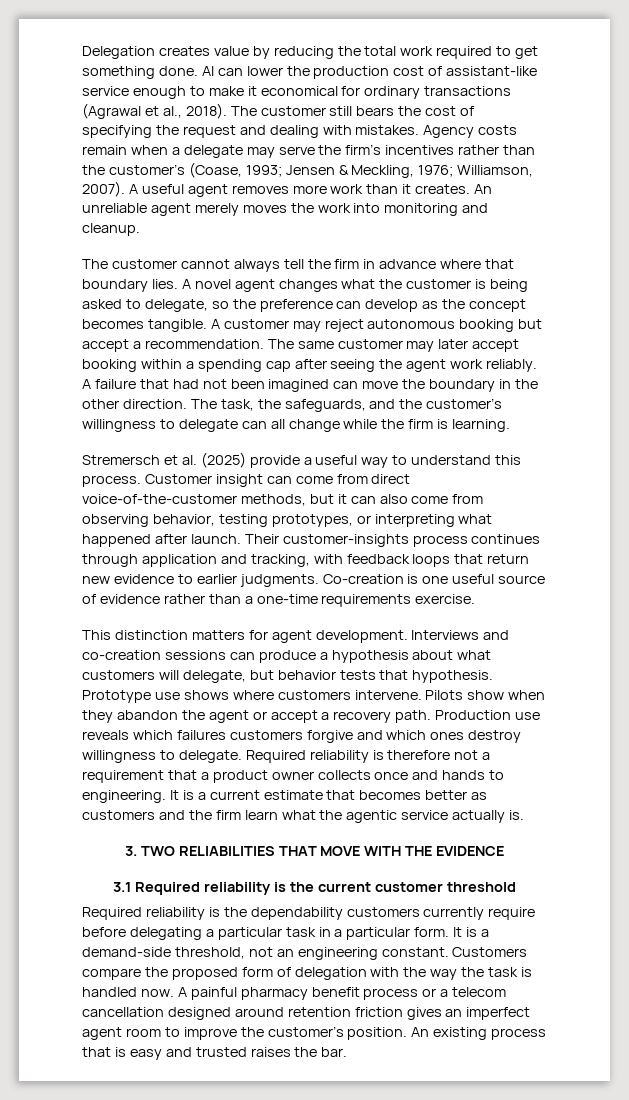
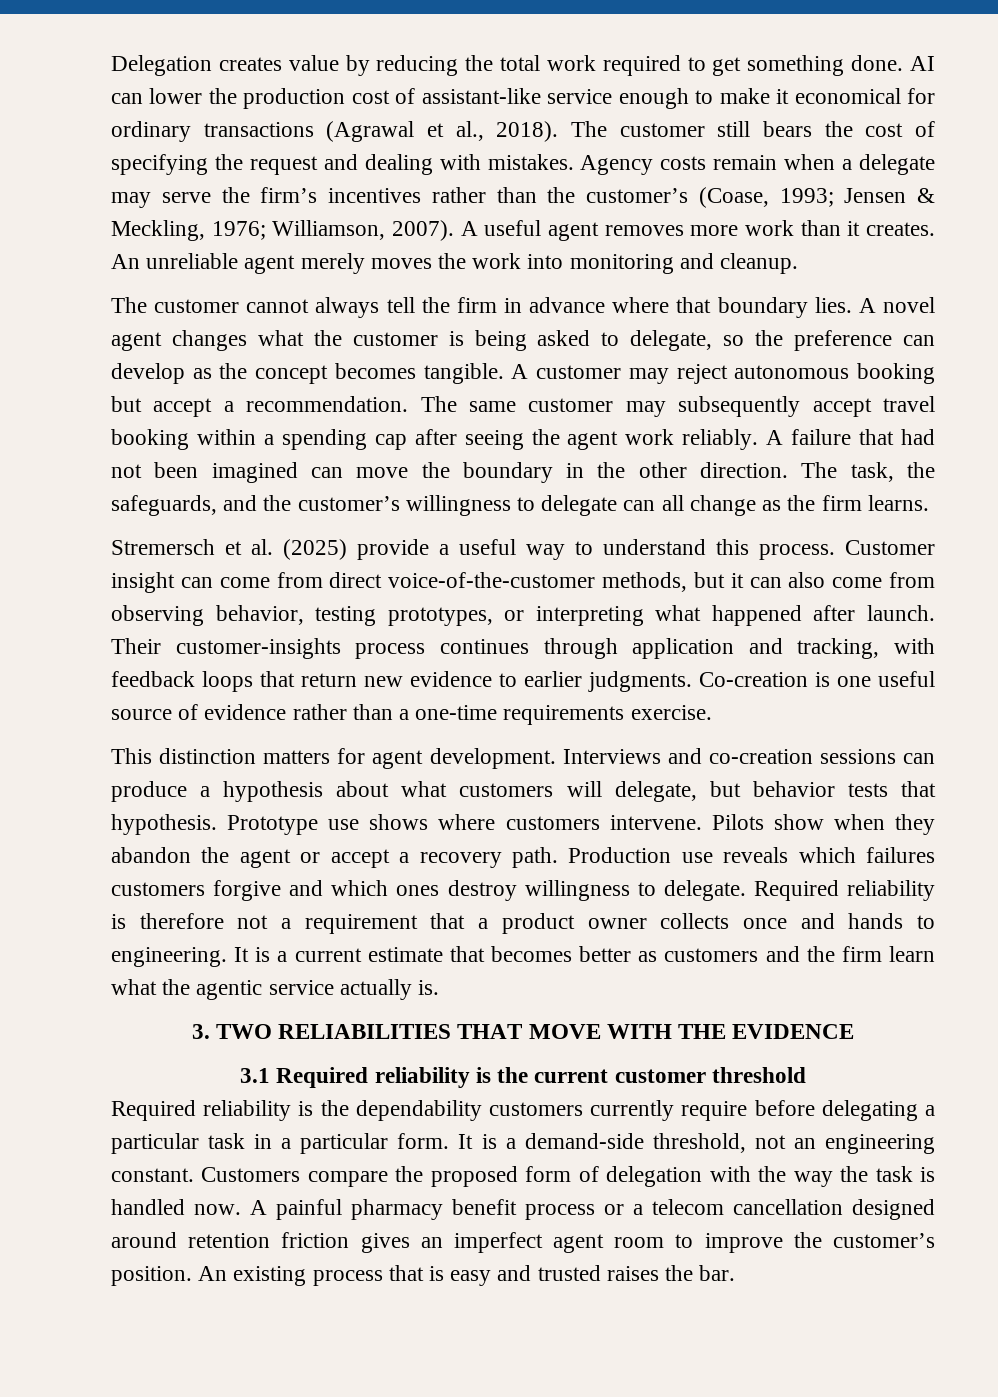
[438,339,520,352] later accept -> [678,396,935,417] subsequently accept travel
[343,419,511,432] while the firm is learning. -> [762,495,929,511] as the firm learns.

